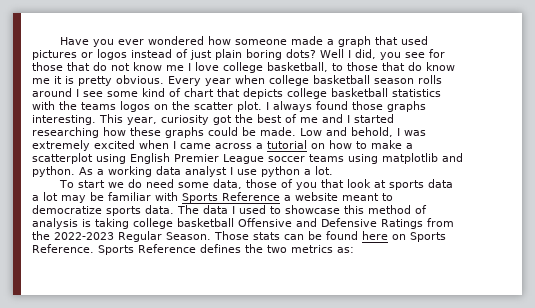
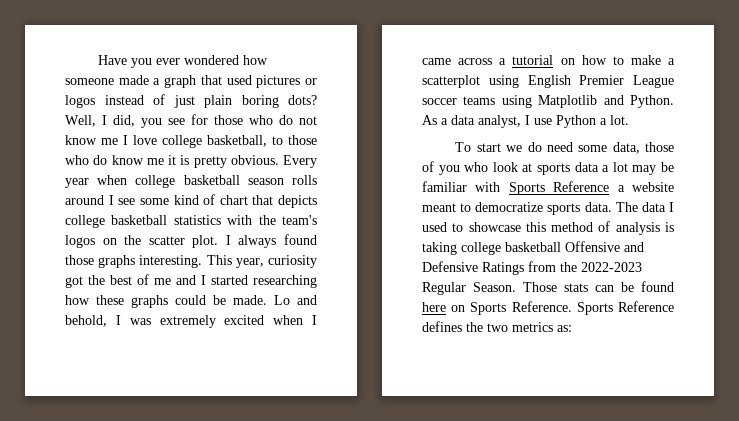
[320,49,344,58] Well -> [65,115,96,127] Well,
[67,62,90,71] that -> [249,115,273,125] who
[382,62,405,71] that -> [65,155,89,165] who
[81,102,116,110] teams -> [282,215,317,225] team's
[300,128,322,136] Low -> [274,295,290,305] Lo
[382,153,463,164] [32,166,227,177] matplotlib and python. As a working data analyst -> [538,95,674,108] [422,115,521,128] Matplotlib and Python. As a data analyst,
[261,166,300,177] python -> [556,115,596,128] Python
[321,179,345,188] that -> [464,162,489,172] who

